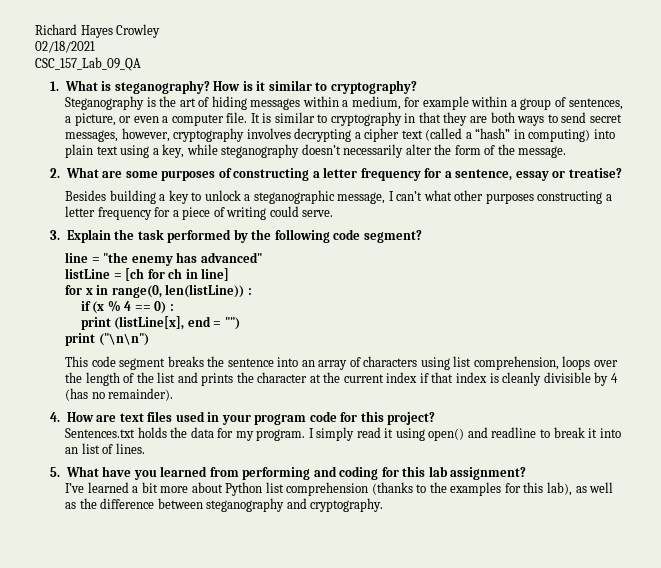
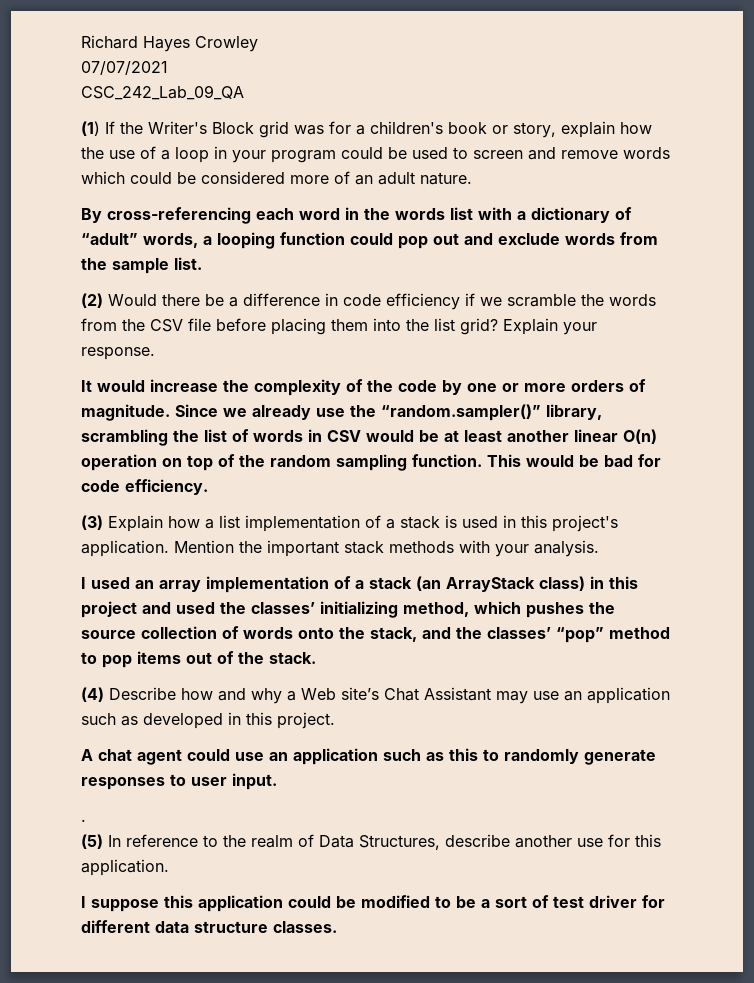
[35,41,95,53] [35,57,141,71] [50,80,417,94] [65,96,623,110] [65,112,622,126] [65,128,615,142] [65,144,567,158] [50,167,622,181] [65,190,612,204] [65,206,334,220] [50,229,422,243] [65,252,262,266] [65,268,230,281] [65,284,252,298] [80,300,174,314] [80,316,240,330] [65,333,149,346] [65,356,618,370] [65,372,618,386] [65,388,174,401] [50,411,436,425] [65,427,621,441] [65,443,145,454] [50,466,527,480] [65,482,614,496] [65,498,384,512] 02/18/2021 // CSC_157_Lab_09_QA // 1. What is steganography? How is it similar to cryptography? // Steganography is the art of hiding messages within a medium, for example within a group of sentences, a picture, or even a computer file. It is similar to cryptography in that they are both ways to send secret messages, however, cryptography involves decrypting a cipher text (called a “hash” in computing) into plain text using a key, while steganography doesn’t necessarily alter the form of the message. // 2. What are some purposes of constructing a letter frequency for a sentence, essay or treatise? // Besides building a key to unlock a steganographic message, I can’t what other purposes constructing a letter frequency for a piece of writing could serve. // 3. Explain the task performed by the following code segment? // line = "the enemy has advanced" // listLine = [ch for ch in line] // for x in range(0, len(listLine)) : // if (x % 4 == 0) : // print (listLine[x], end = "") // print ("\n\n") // This code segment breaks the sentence into an array of characters using list comprehension, loops over the length of the list and prints the character at the current index if that index is cleanly divisible by 4 (has no remainder). // 4. How are text files used in your program code for this project? // Sentences.txt holds the data for my program. I simply read it using open() and readline to break it into an list of lines. // 5. What have you learned from performing and coding for this lab assignment? // I’ve learned a bit more about Python list comprehension (thanks to the examples for this lab), as well as the difference between steganography and cryptography. -> [81,61,168,75] [81,85,244,100] [81,121,652,138] [81,146,670,163] [81,171,472,185] [81,207,632,224] [81,232,658,249] [81,257,202,274] [81,293,656,310] [81,318,597,335] [81,347,155,360] [81,379,646,396] [81,404,602,421] [81,429,657,446] [81,454,661,471] [81,479,208,495] [81,515,618,532] [81,540,599,557] [81,576,638,593] [81,601,615,618] [81,626,670,643] [81,651,316,668] [81,687,670,704] [81,712,335,729] [81,748,656,765] [81,773,277,790] [81,819,86,822] [81,834,661,850] [81,859,169,876] [81,895,665,912] [81,920,337,933] 07/07/2021 // CSC_242_Lab_09_QA // (1) If the Writer's Block grid was for a children's book or story, explain how the use of a loop in your program could be used to screen and remove words which could be considered more of an adult nature. // By cross-referencing each word in the words list with a dictionary of “adult” words, a looping function could pop out and exclude words from the sample list. // (2) Would there be a difference in code efficiency if we scramble the words from the CSV file before placing them into the list grid? Explain your response. // It would increase the complexity of the code by one or more orders of magnitude. Since we already use the “random.sampler()” library, scrambling the list of words in CSV would be at least another linear O(n) operation on top of the random sampling function. This would be bad for code efficiency. // (3) Explain how a list implementation of a stack is used in this project's application. Mention the important stack methods with your analysis. // I used an array implementation of a stack (an ArrayStack class) in this project and used the classes’ initializing method, which pushes the source collection of words onto the stack, and the classes’ “pop” method to pop items out of the stack. // (4) Describe how and why a Web site’s Chat Assistant may use an application such as developed in this project. // A chat agent could use an application such as this to randomly generate responses to user input. // . // (5) In reference to the realm of Data Structures, describe another use for this application. // I suppose this application could be modified to be a sort of test driver for different data structure classes.

